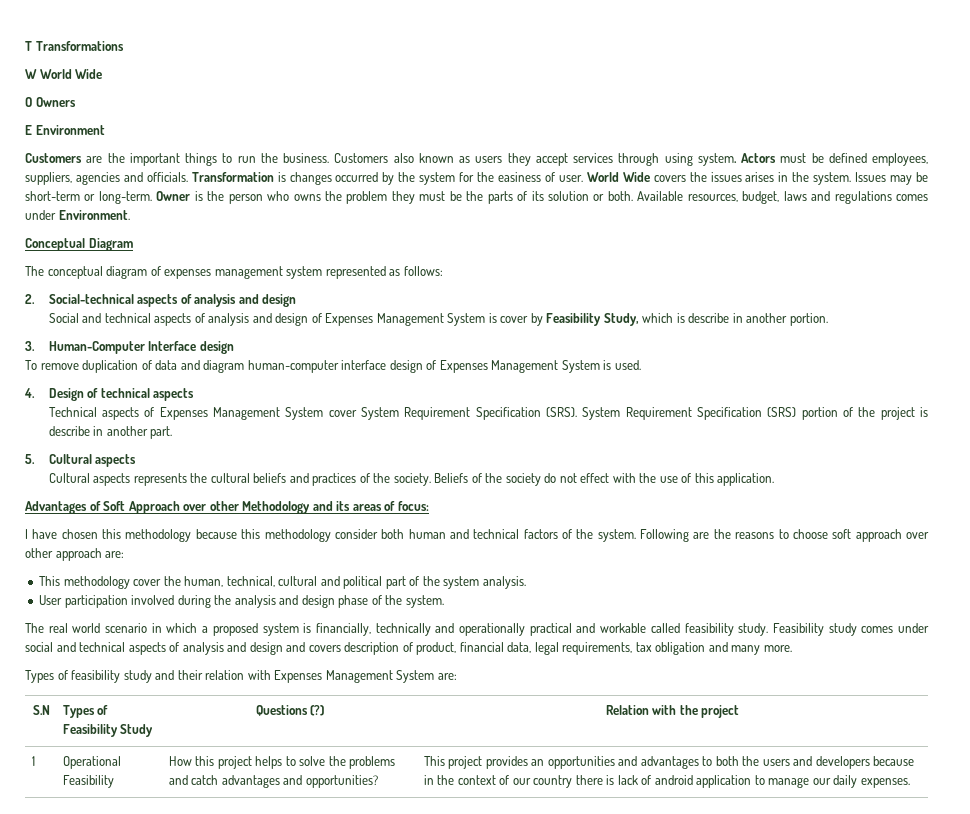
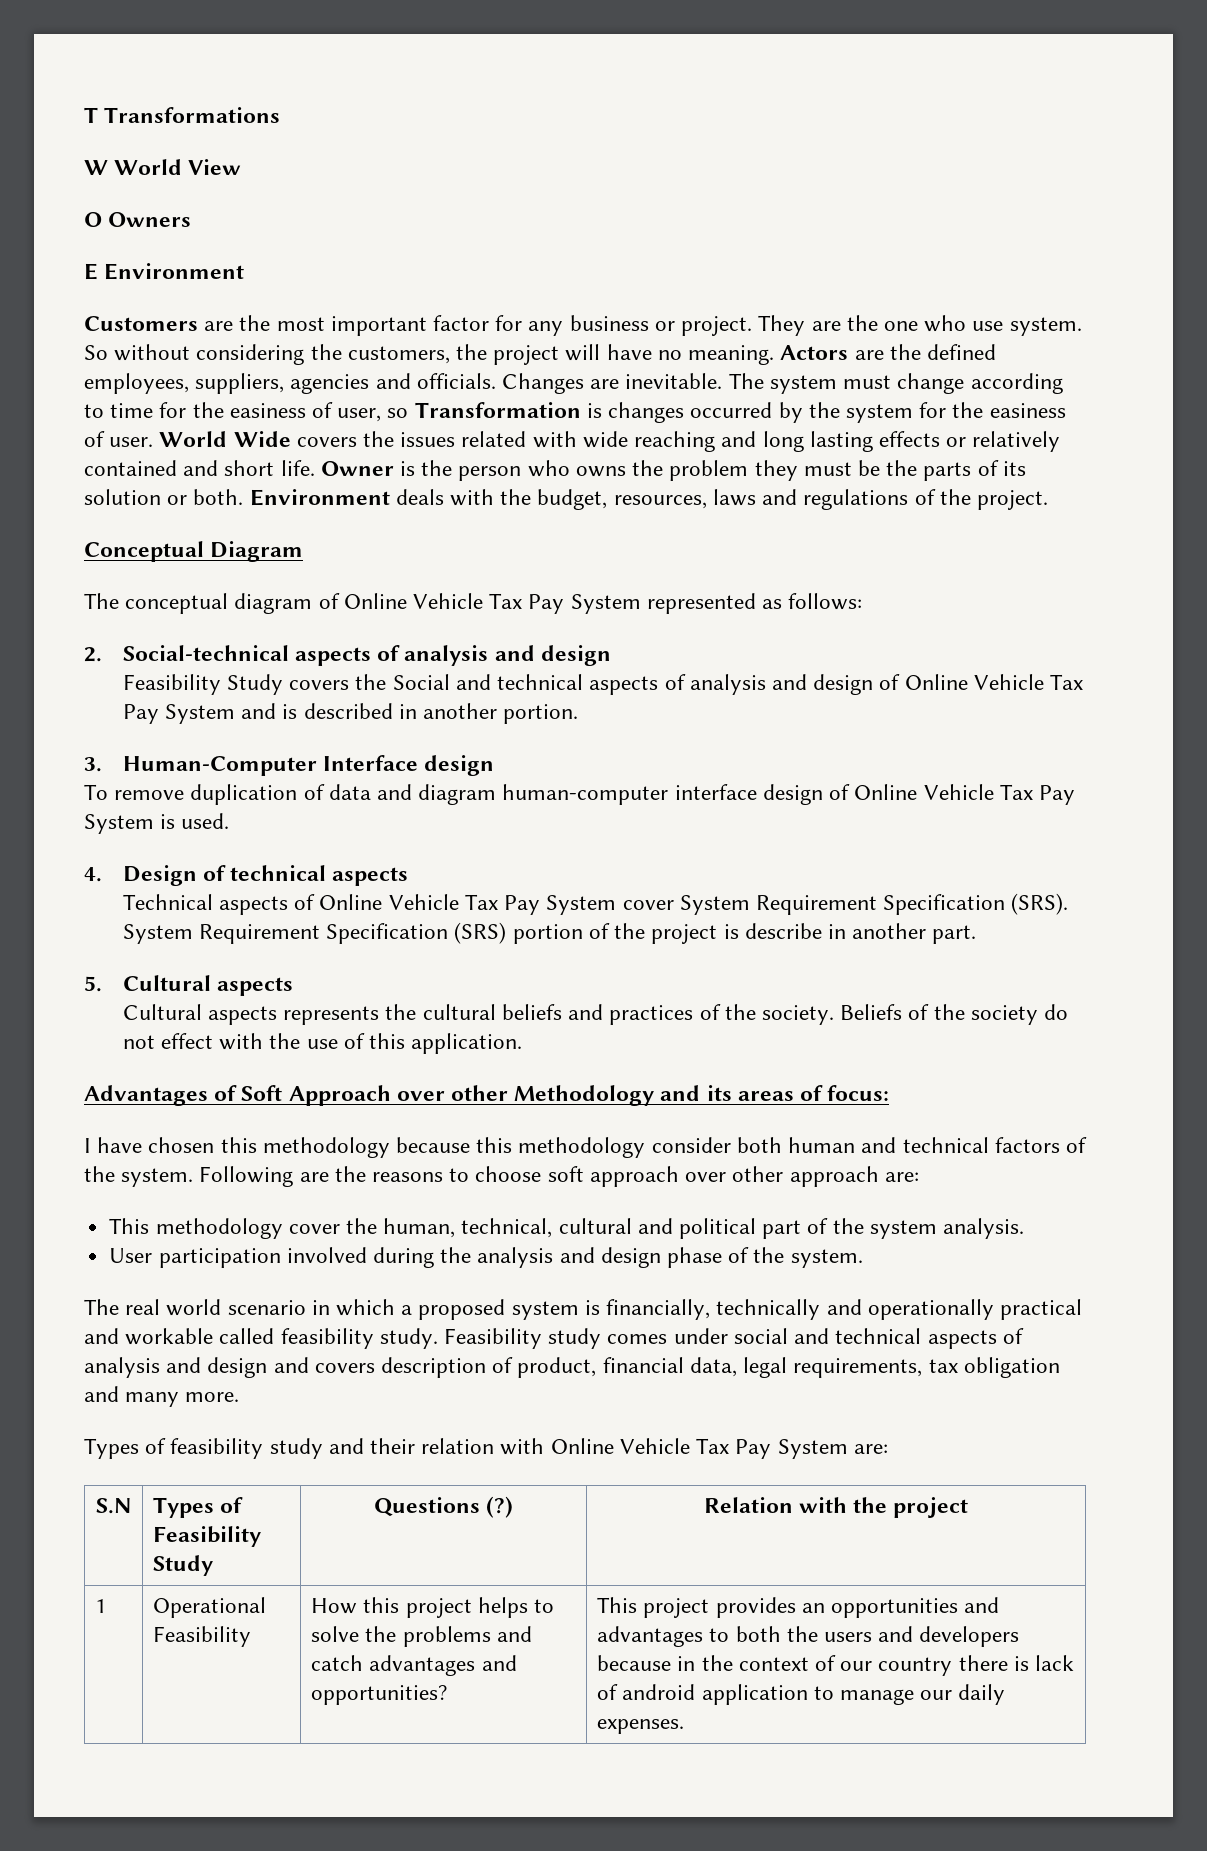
[75,69,103,79] Wide -> [188,159,242,175] View
[129,153,824,166] important things to run the business. Customers also known as users they accept services through using system. Actors must be -> [276,315,1082,336] [84,344,921,365] most important factor for any business or project. They are the one who use system. So without considering the customers, the project will have no meaning. Actors are the
(188, 177) none -> [502,373,1063,394] [84,402,409,422] Changes are inevitable. The system must change according to time for the easiness of user, so
[745,172,929,185] [25,191,152,204] arises in the system. Issues may be short-term or long-term. -> [461,431,1061,452] [84,460,315,476] related with wide reaching and long lasting effects or relatively contained and short life.
[637,191,929,204] [25,210,130,220] Available resources, budget, laws and regulations comes under Environment. -> [249,489,1048,510] Environment deals with the budget, resources, laws and regulations of the project.
[164,266,323,279] expenses management system -> [343,593,641,614] Online Vehicle Tax Pay System
(297, 300) none -> [122,674,387,695] Feasibility Study covers the
[325,313,730,326] Expenses Management System is cover by Feasibility Study, which is describe -> [904,674,1083,690] [122,703,393,724] Online Vehicle Tax Pay System and is described
[439,360,559,373] Expenses Management -> [854,784,1075,805] Online Vehicle Tax Pay
[159,407,281,420] Expenses Management -> [319,894,541,915] Online Vehicle Tax Pay
[274,670,393,683] Expenses Management -> [550,1438,772,1459] Online Vehicle Tax Pay

